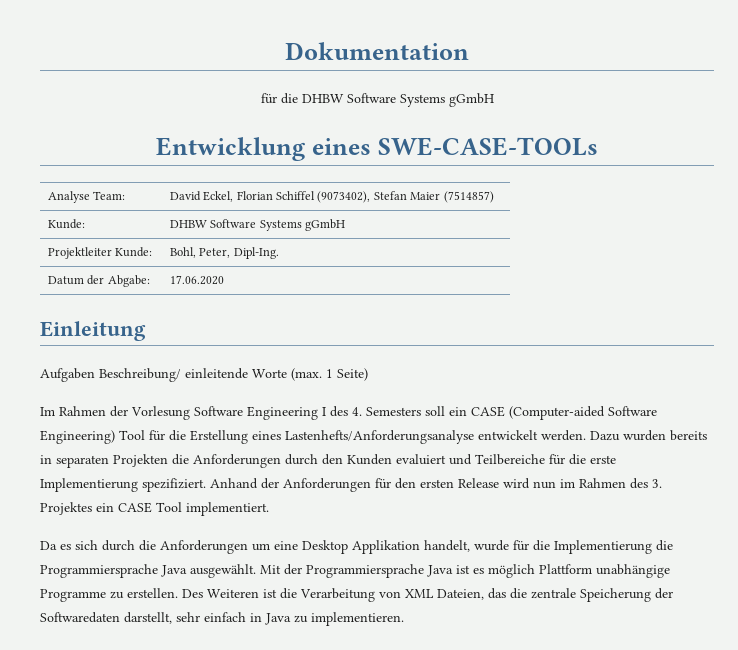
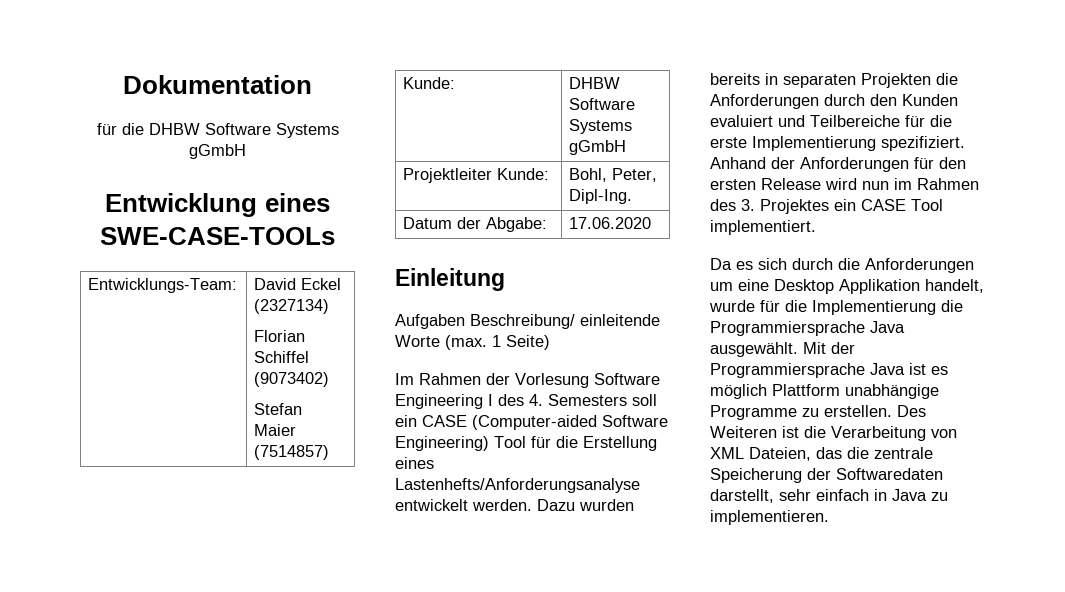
[47,191,126,203] Analyse Team: -> [88,278,238,293] Entwicklungs-Team:
[203,191,234,202] Eckel, -> [301,278,342,290] [254,299,330,314] Eckel (2327134) //
[317,191,371,203] (9073402), -> [254,372,330,387] (9073402) //

